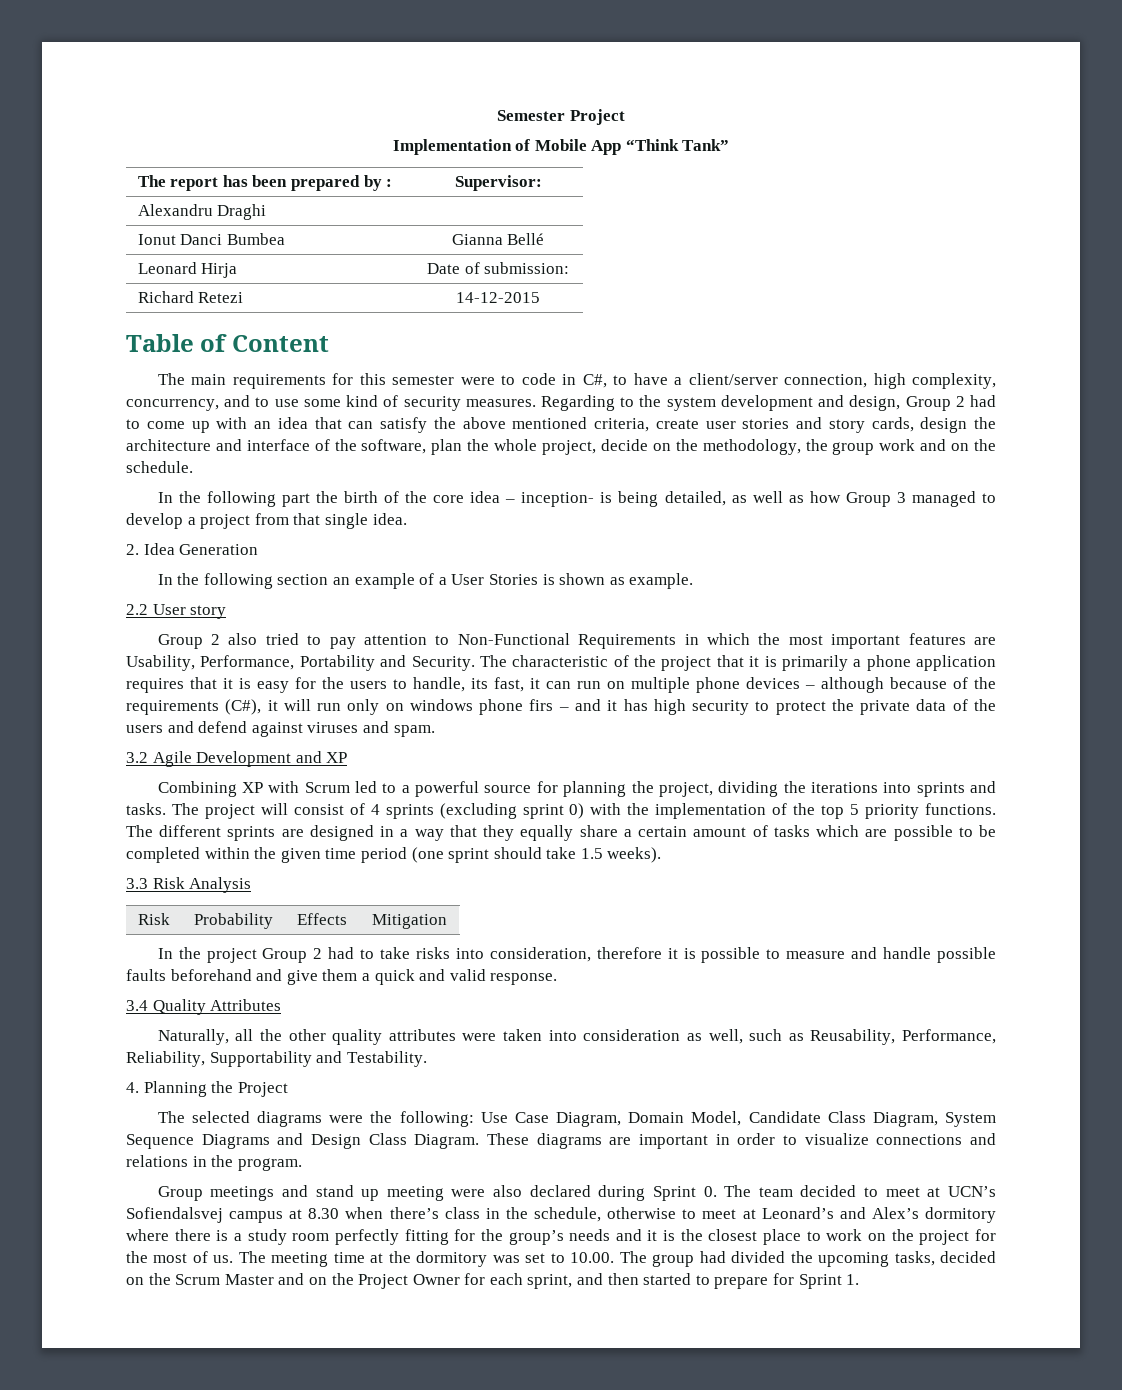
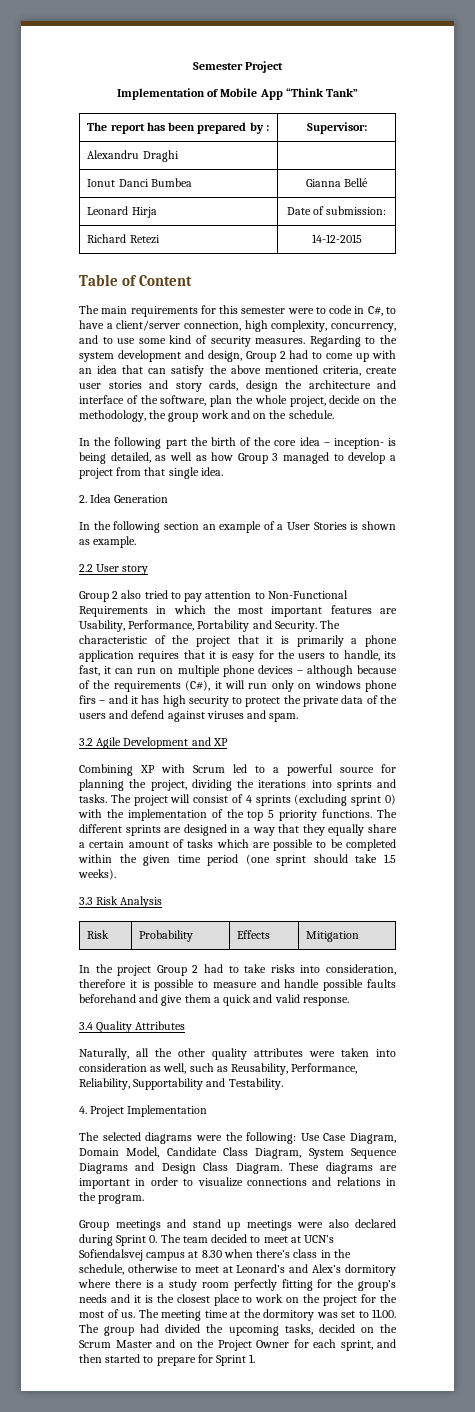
[143,1081,288,1097] Planning the Project -> [90,1105,208,1117] Project Implementation
[386,1186,444,1201] meeting -> [246,1220,292,1231] meetings
[570,1252,615,1263] 10.00. -> [372,1309,396,1318] 11.00.

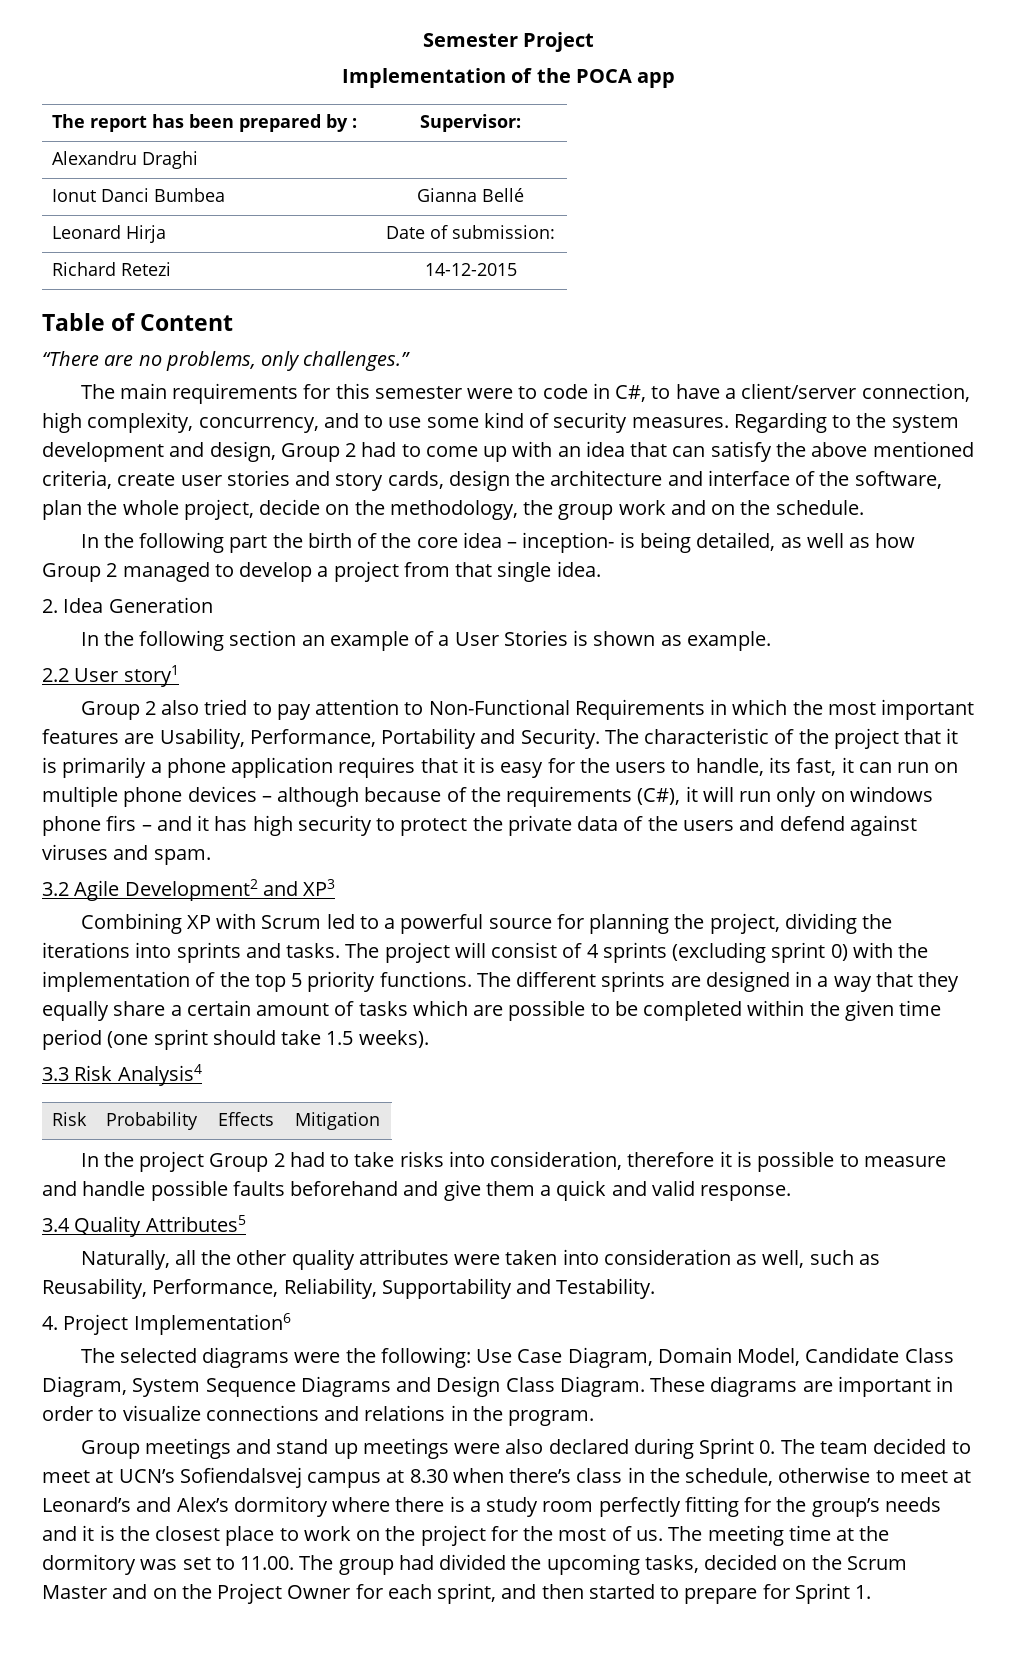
[220,88,359,100] Mobile App “Think Tank” -> [536,68,676,88] the POCA app
(193, 280) none -> [42,351,411,371] // “There are no problems, only challenges.”
[272,453,279,461] 3 -> [106,563,118,577] 2
[122,565,149,575] story -> [123,665,179,687] story1
[123,737,228,749] Development and XP -> [124,879,336,901] Development2 and XP3
[120,896,163,908] Analysis -> [117,1064,202,1086] Analysis4
[135,1021,186,1030] Attributes -> [145,1215,246,1232] Attributes5
[127,1105,208,1117] Implementation -> [133,1313,291,1335] Implementation6

